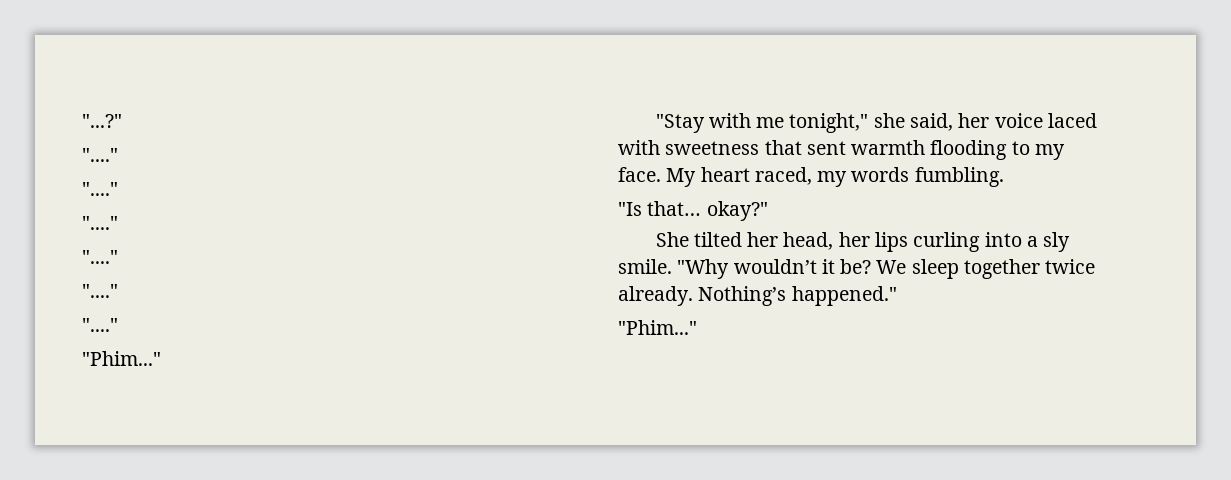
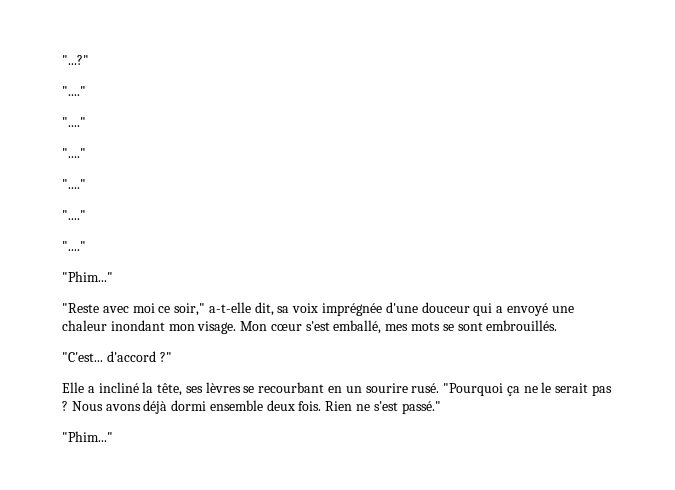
[655,113,1097,133] [618,140,1065,160] [618,167,1004,187] [618,201,768,221] [655,232,1071,252] [618,259,1096,279] [618,286,897,306] "Stay with me tonight," she said, her voice laced with sweetness that sent warmth flooding to my face. My heart raced, my words fumbling. // "Is that… okay?" // She tilted her head, her lips curling into a sly smile. "Why wouldn’t it be? We sleep together twice already. Nothing’s happened." -> [62,302,574,316] [62,320,558,334] [62,351,172,362] [62,382,613,396] [62,400,441,414] "Reste avec moi ce soir," a-t-elle dit, sa voix imprégnée d'une douceur qui a envoyé une chaleur inondant mon visage. Mon cœur s'est emballé, mes mots se sont embrouillés. // "C'est... d'accord ?" // Elle a incliné la tête, ses lèvres se recourbant en un sourire rusé. "Pourquoi ça ne le serait pas ? Nous avons déjà dormi ensemble deux fois. Rien ne s'est passé."

